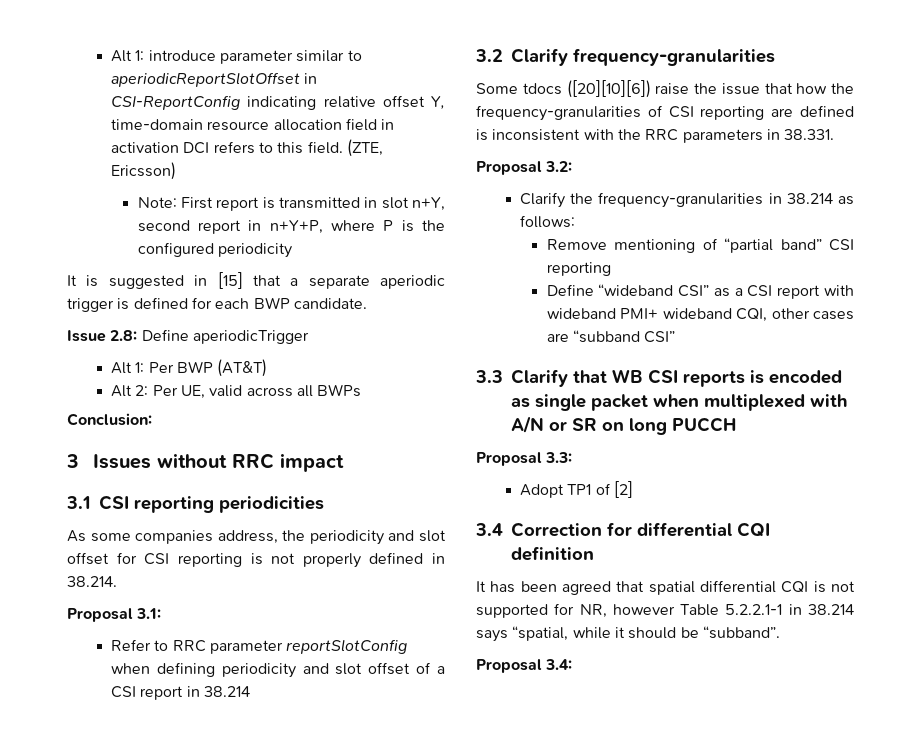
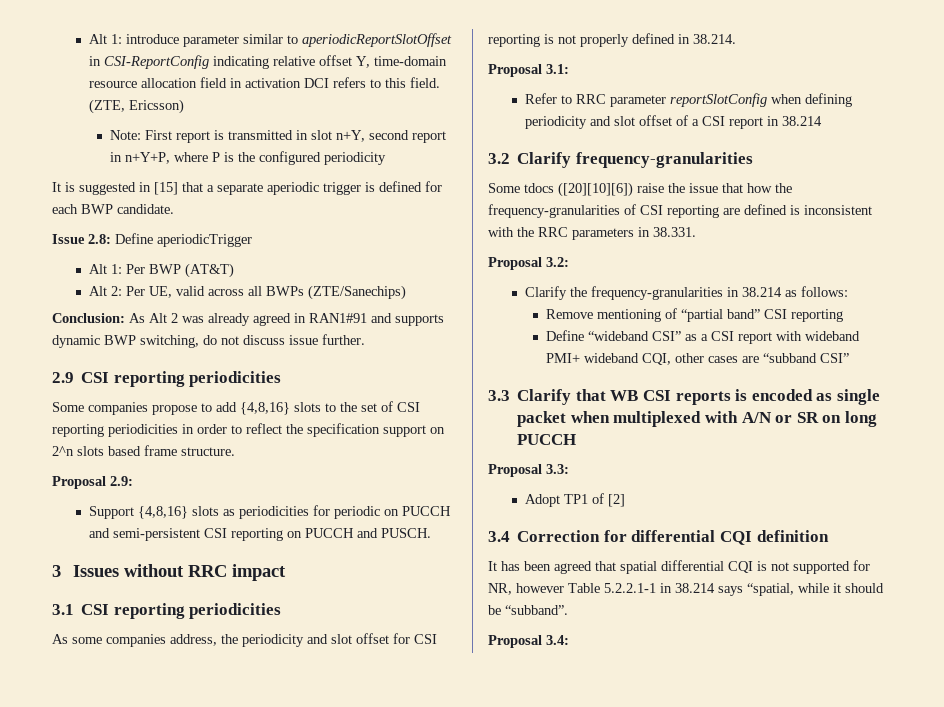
(362, 390) none -> [308,285,407,300] (ZTE/Sanechips)
(152, 419) none -> [129,313,444,326] [52,334,365,348] [52,371,282,387] [52,401,420,415] [52,423,445,437] [52,445,235,456] [52,476,133,489] [89,505,452,519] [89,528,432,541] As Alt 2 was already agreed in RAN1#91 and supports dynamic BWP switching, do not discuss issue further. // 2.9 CSI reporting periodicities // Some companies propose to add {4,8,16} slots to the set of CSI reporting periodicities in order to reflect the specification support on 2^n slots based frame structure. // Proposal 2.9: // Support {4,8,16} slots as periodicities for periodic on PUCCH and semi-persistent CSI reporting on PUCCH and PUSCH.

